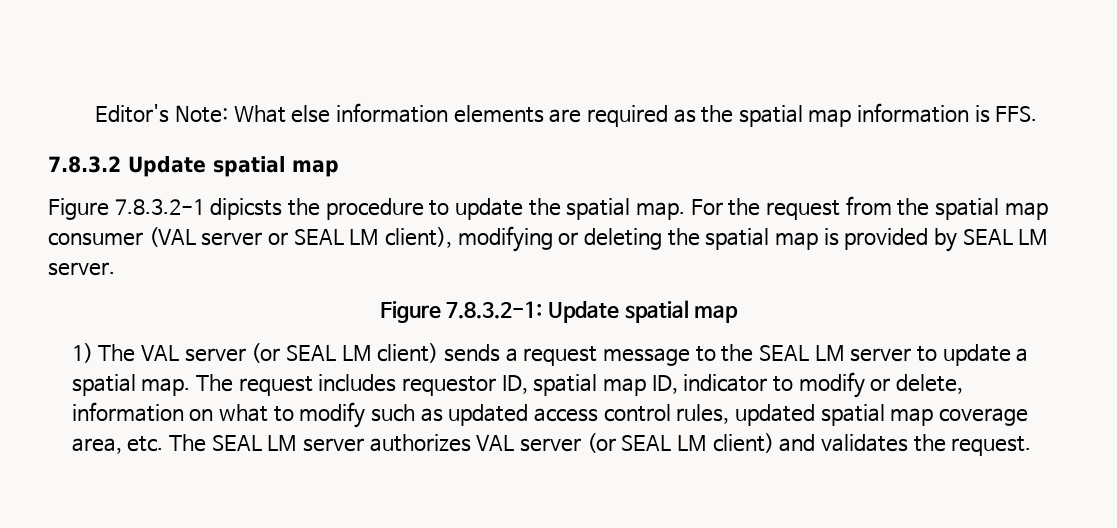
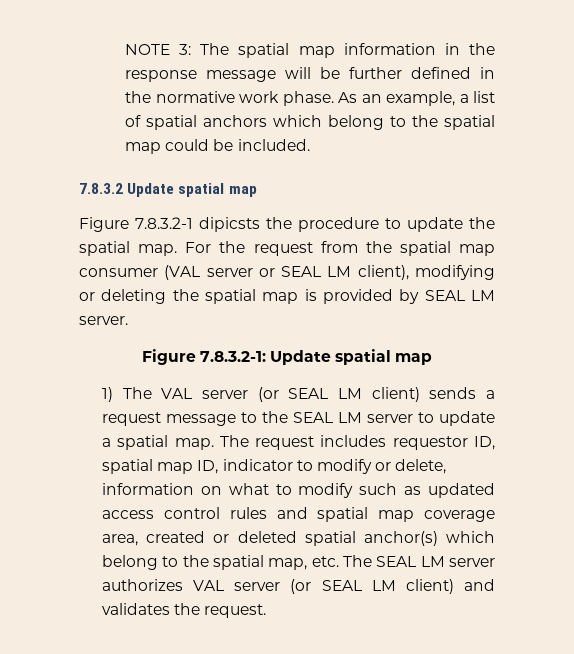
[95,103,1038,127] Editor's Note: What else information elements are required as the spatial map information is FFS. -> [125,43,495,58] [125,67,495,82] [125,91,495,106] [125,115,495,130] [125,139,310,154] NOTE 3: The spatial map information in the response message will be further defined in the normative work phase. As an example, a list of spatial anchors which belong to the spatial map could be included.
[676,404,815,426] rules, updated -> [229,507,308,519] rules and
(122, 446) none -> [146,531,495,546] [102,555,308,570] created or deleted spatial anchor(s) which belong to the spatial map,

